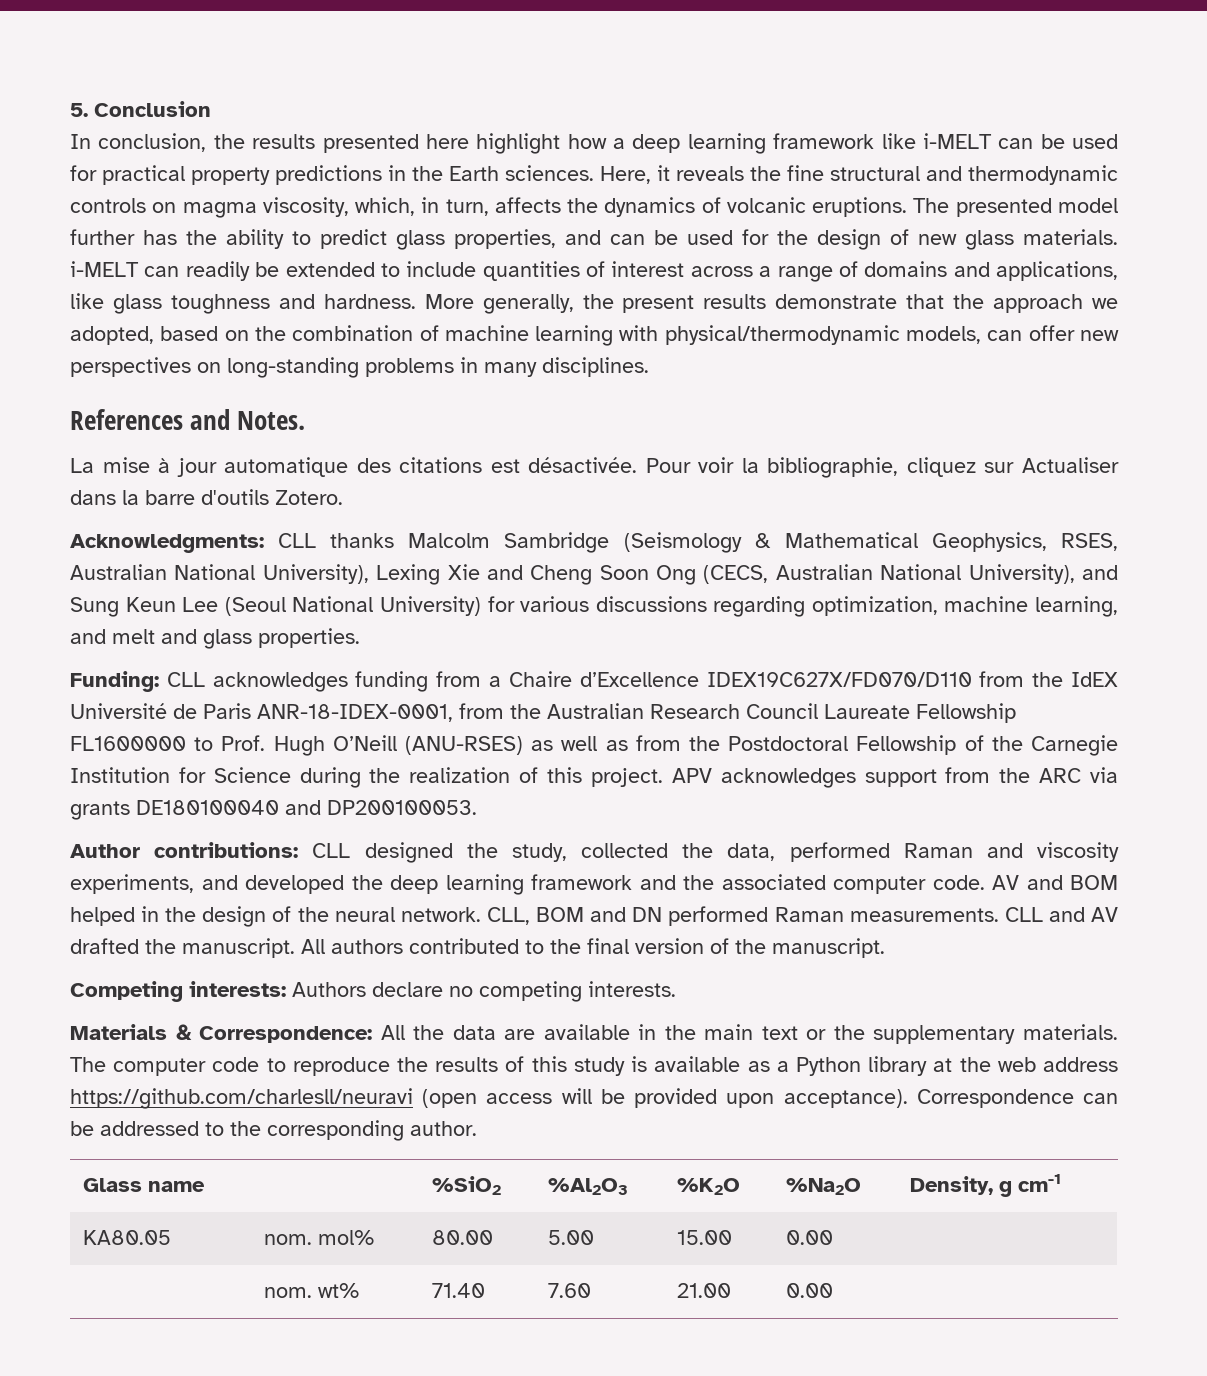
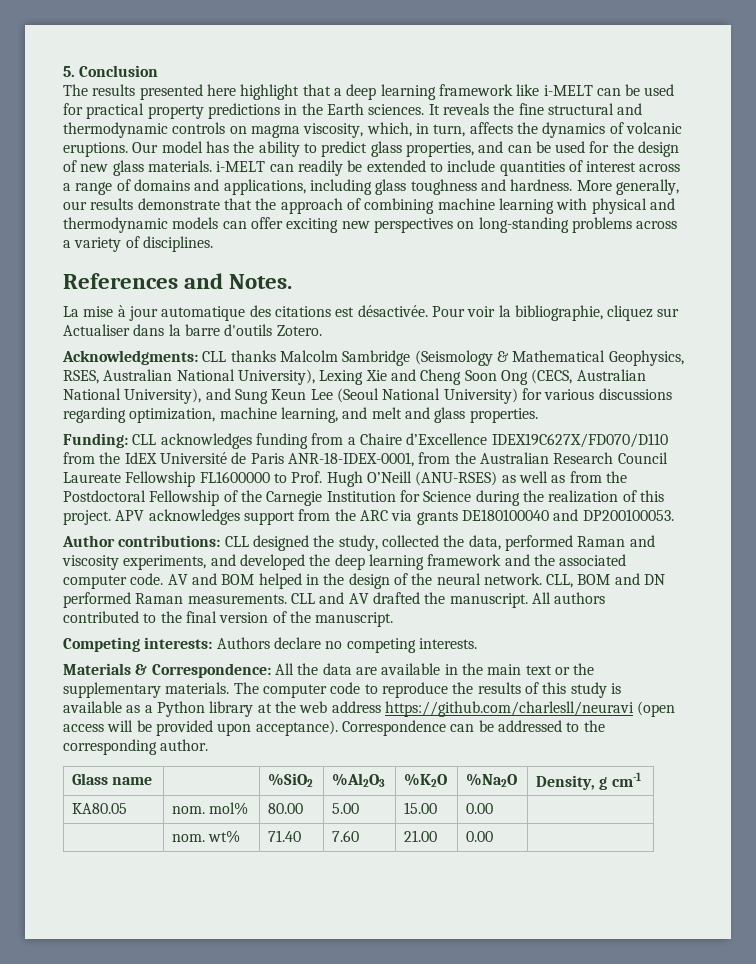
[70,133,245,152] In conclusion, the -> [63,84,88,96] The
[567,134,607,149] how -> [302,84,331,96] that
[600,165,670,184] Here, it -> [428,104,440,115] It
[913,198,1118,217] [70,229,135,245] The presented model further -> [132,141,203,153] Our model
[70,293,104,309] like -> [309,179,372,195] including
[582,294,695,313] the present -> [63,201,87,210] our
[1092,298,1118,309] [70,325,982,346] we adopted, based on the combination of machine learning with physical/thermodynamic models, -> [346,198,675,214] [63,217,219,233] of combining machine learning with physical and thermodynamic models
(1075, 333) none -> [286,218,339,233] exciting
[460,357,537,377] in many -> [636,221,678,229] [63,236,140,252] across a variety of

